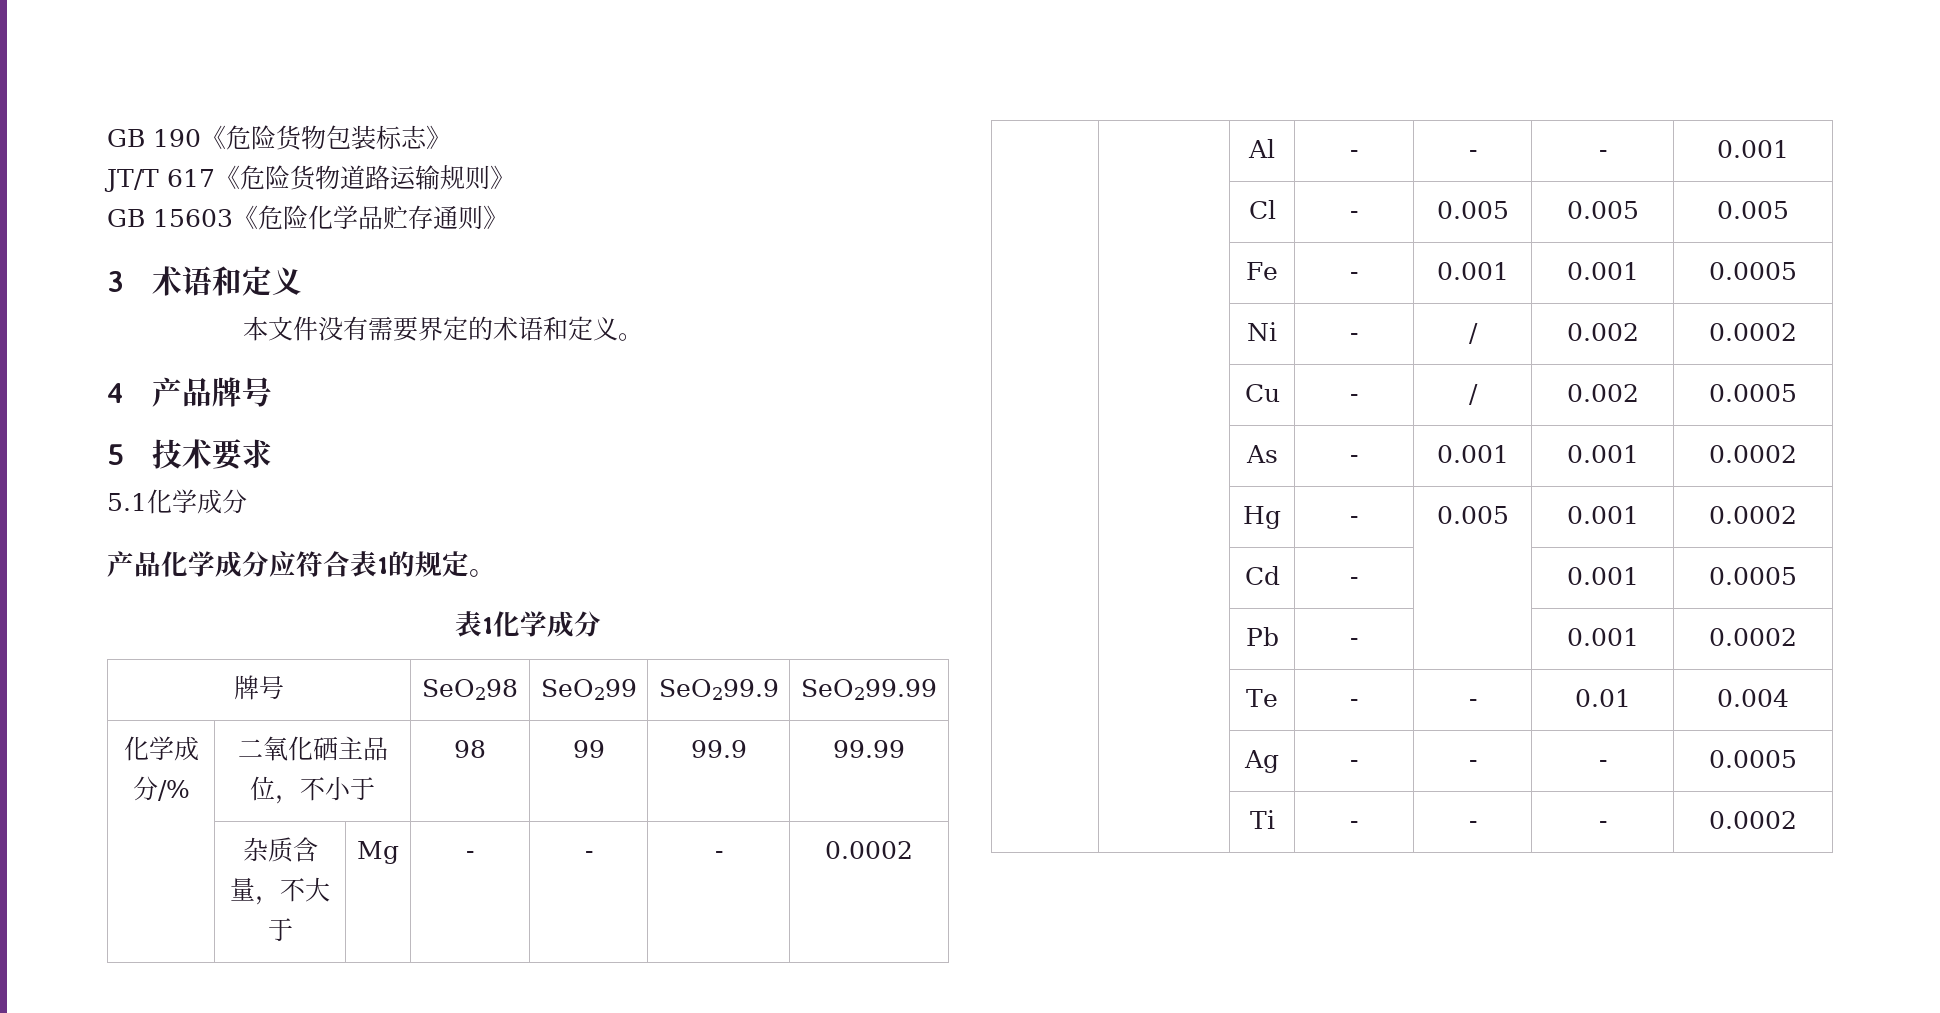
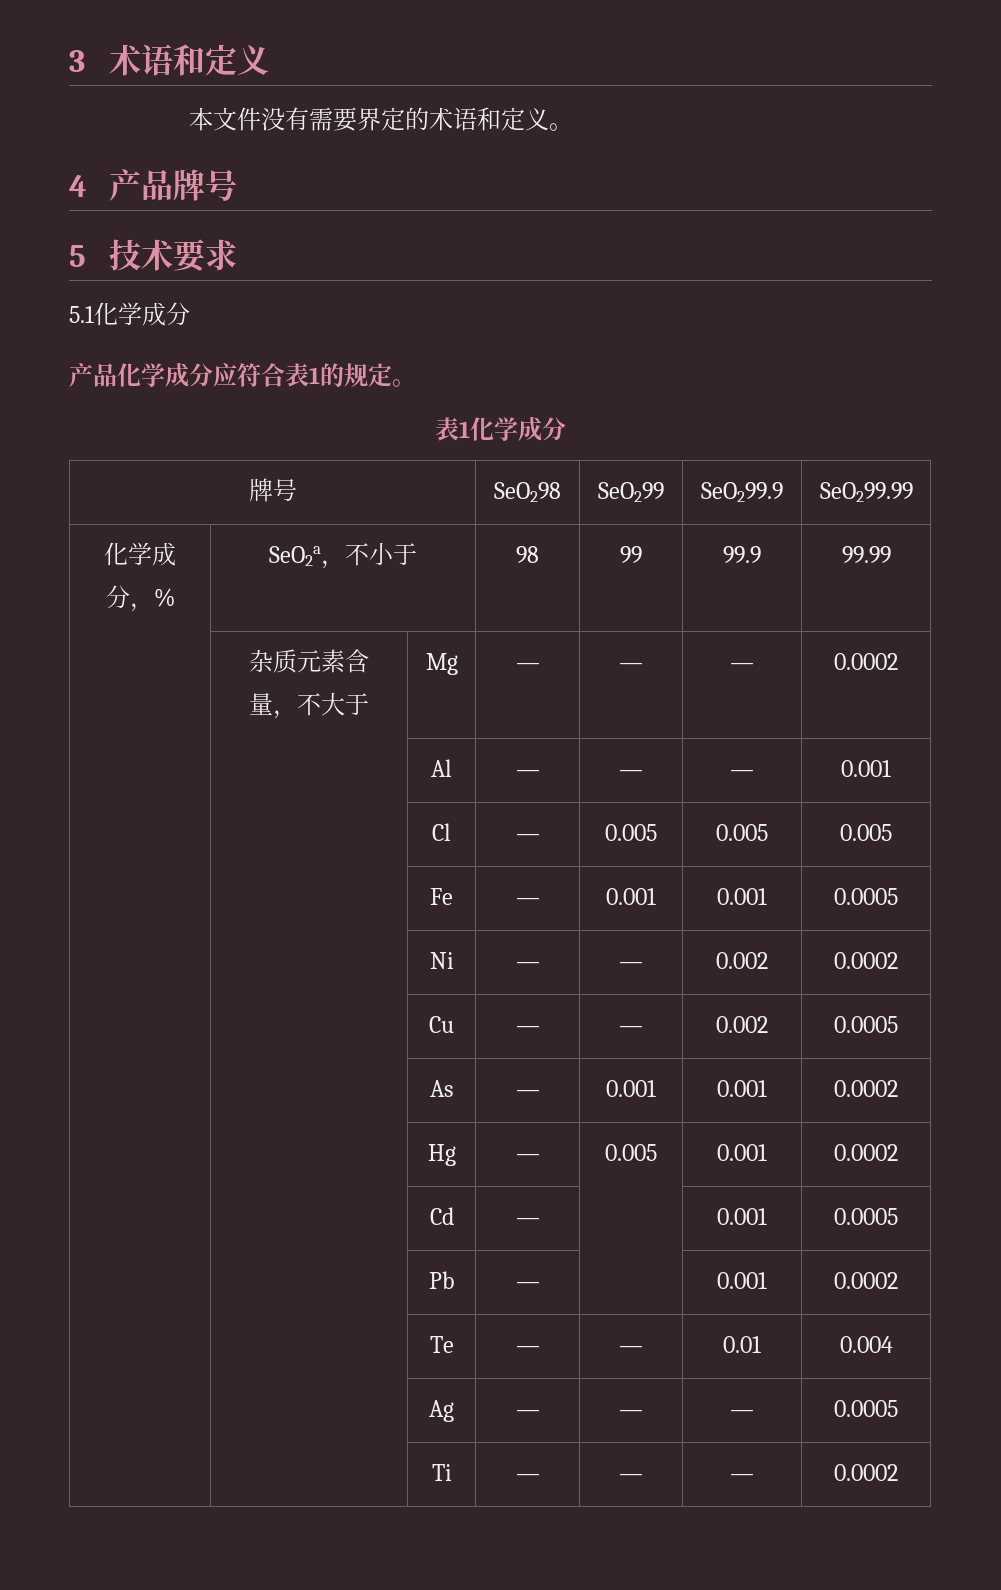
[107,125,451,151] [104,165,515,192] [107,205,508,230] GB 190《危险货物包装标志》 // JT/T 617《危险货物道路运输规则》 // GB 15603《危险化学品贮存通则》 // -> (69, 61) none
[157,780,190,801] [237,736,388,761] [250,776,275,801] /% | 二氧化硒主品位 -> [129,588,175,612] [269,546,321,566] ，% | SeO2a
(293, 849) none -> [297,649,345,673] 元素
[466,851,474,859] [584,851,593,859] [714,851,723,859] - | - | - -> [515,663,540,670] [619,663,643,670] [730,663,754,670] — | — | —
[1350,150,1358,158] [1468,150,1477,158] [1598,150,1607,158] - | - | - -> [515,770,540,777] [619,770,643,777] [730,770,754,777] — | — | —
[1350,211,1358,219] - -> [515,834,540,841] —
[1350,272,1358,280] - -> [515,898,540,905] —
[1350,333,1358,341] [1468,323,1478,344] - | / -> [515,962,540,969] [619,962,643,969] — | —
[1350,394,1358,402] [1468,384,1478,405] - | / -> [515,1026,540,1033] [619,1026,643,1033] — | —
[1350,455,1358,463] - -> [515,1090,540,1097] —
[1350,516,1358,524] - -> [515,1154,540,1161] —
[1350,577,1358,585] - -> [515,1218,540,1225] —
[1350,638,1358,646] - -> [515,1282,540,1289] —
[1350,699,1358,707] [1468,699,1477,707] - | - -> [515,1346,540,1353] [619,1346,643,1353] — | —
[1350,760,1358,768] [1468,760,1477,768] [1598,760,1607,768] - | - | - -> [515,1410,540,1417] [619,1410,643,1417] [730,1410,754,1417] — | — | —
[1350,821,1358,829] [1468,821,1477,829] [1598,821,1607,829] - | - | - -> [515,1474,540,1481] [619,1474,643,1481] [730,1474,754,1481] — | — | —

